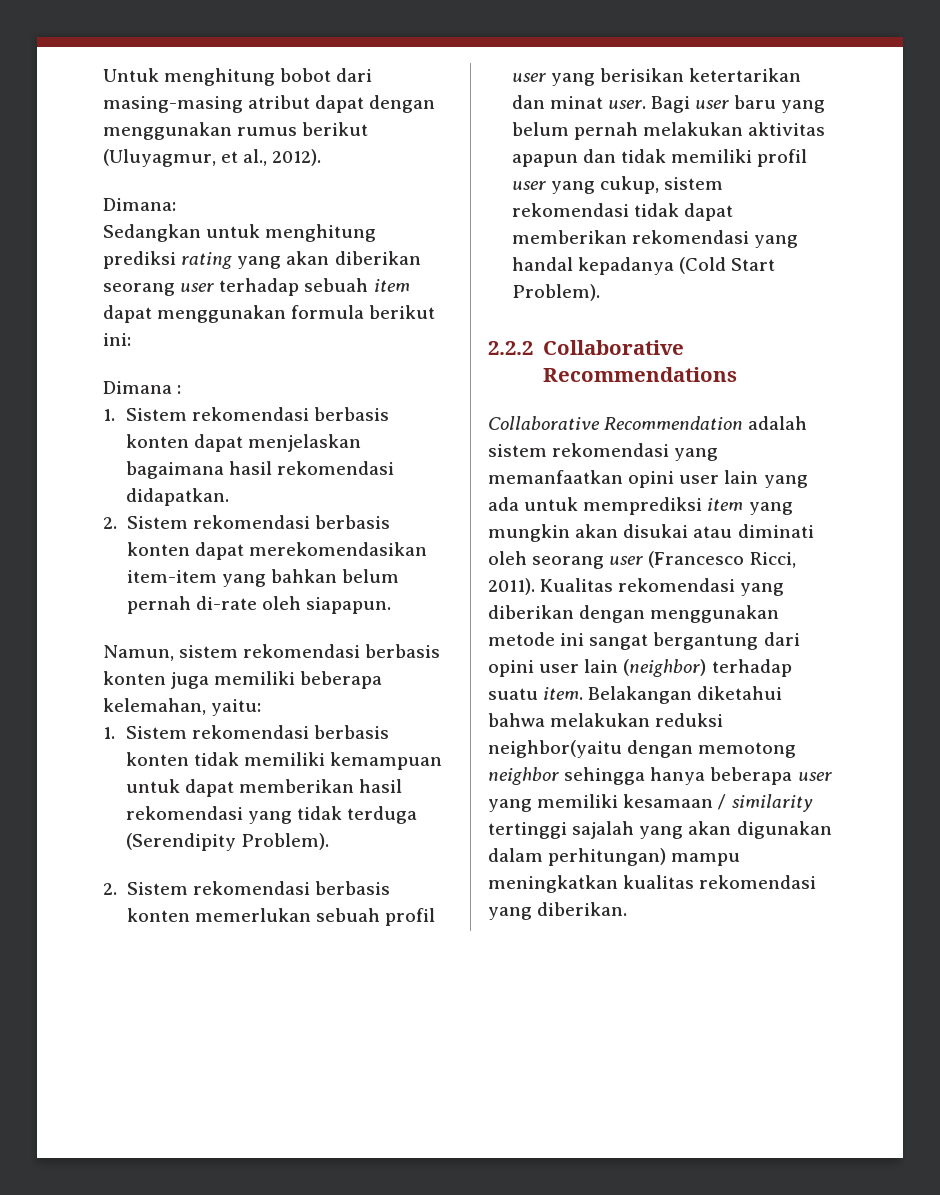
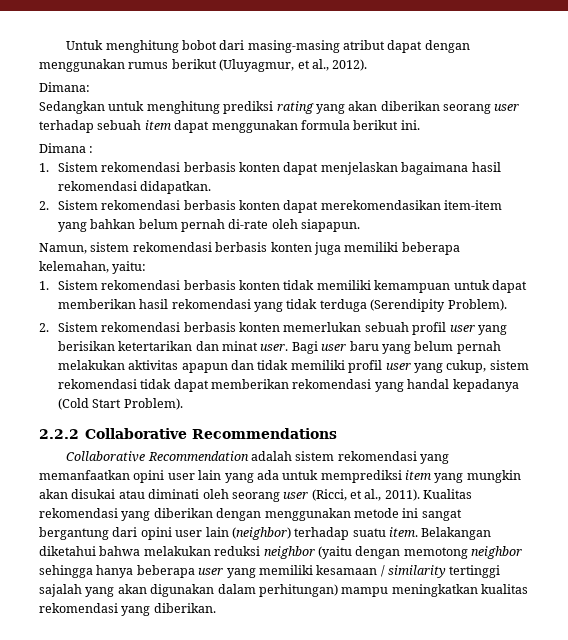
[103,333,131,346] ini: -> [400,120,420,130] ini.
[648,551,796,568] (Francesco Ricci, -> [311,489,382,501] (Ricci, et al.,
[488,740,622,758] neighbor(yaitu -> [263,546,352,559] neighbor (yaitu

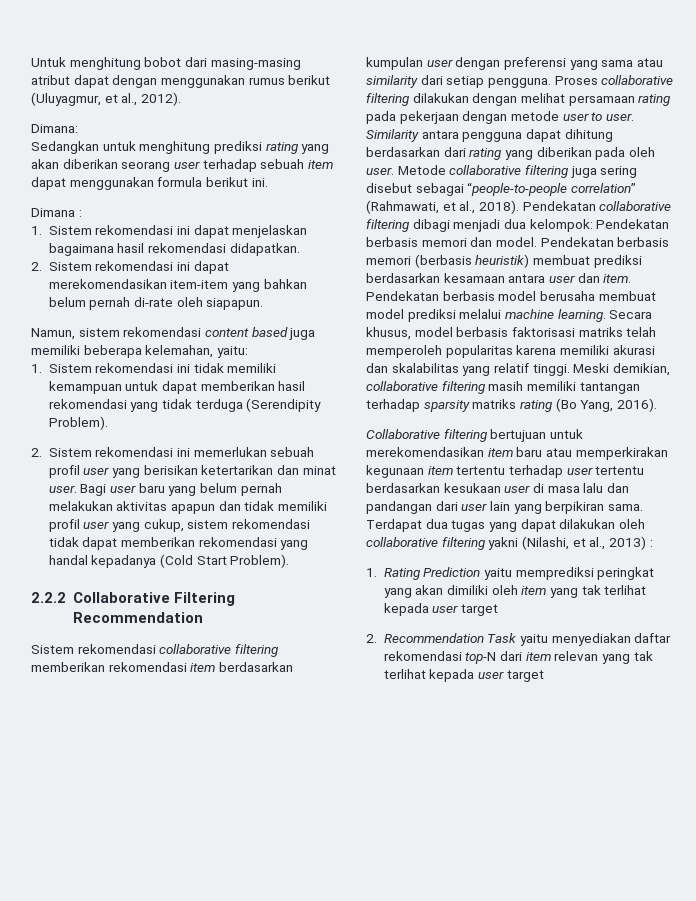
[183,162,281,172] berbasis konten -> [177,226,191,235] ini
[183,200,281,210] berbasis konten -> [177,262,191,271] ini
[215,242,312,252] berbasis konten -> [204,327,288,337] content based
[183,280,281,290] berbasis konten -> [177,364,191,373] ini
[183,322,281,332] berbasis konten -> [177,448,191,457] ini
[192,428,338,439] [66,451,450,464] [39,470,521,483] [39,489,473,502] [39,508,462,521] [39,527,492,540] [39,546,522,559] [39,565,501,578] [39,584,528,597] [39,603,216,616] Recommendations // Collaborative Recommendation adalah sistem rekomendasi yang memanfaatkan opini user lain yang ada untuk memprediksi item yang mungkin akan disukai atau diminati oleh seorang user (Ricci, et al., 2011). Kualitas rekomendasi yang diberikan dengan menggunakan metode ini sangat bergantung dari opini user lain (neighbor) terhadap suatu item. Belakangan diketahui bahwa melakukan reduksi neighbor (yaitu dengan memotong neighbor sehingga hanya beberapa user yang memiliki kesamaan / similarity tertinggi sajalah yang akan digunakan dalam perhitungan) mampu meningkatkan kualitas rekomendasi yang diberikan. -> [173,592,235,606] [72,612,203,623] [31,644,278,657] [31,662,293,672] [366,57,663,70] [366,75,674,88] [366,93,671,106] [366,111,634,124] [366,129,613,142] [366,147,655,160] [366,165,638,178] [366,182,636,196] [366,200,672,214] [366,219,670,232] [366,237,670,247] [366,254,642,268] [366,273,632,283] [366,291,656,301] [366,309,653,322] [366,327,657,340] [366,345,655,358] [366,363,670,376] [366,381,640,394] [366,398,657,412] [366,429,583,442] [366,447,668,460] [366,465,645,478] [366,483,629,493] [366,501,643,514] [366,519,645,532] [366,536,653,550] [366,567,655,580] [383,585,647,598] [383,603,499,616] [366,633,672,646] [383,651,653,664] [383,669,544,682] Filtering Recommendation // Sistem rekomendasi collaborative filtering memberikan rekomendasi item berdasarkan kumpulan user dengan preferensi yang sama atau similarity dari setiap pengguna. Proses collaborative filtering dilakukan dengan melihat persamaan rating pada pekerjaan dengan metode user to user. Similarity antara pengguna dapat dihitung berdasarkan dari rating yang diberikan pada oleh user. Metode collaborative filtering juga sering disebut sebagai “people-to-people correlation” (Rahmawati, et al., 2018). Pendekatan collaborative filtering dibagi menjadi dua kelompok: Pendekatan berbasis memori dan model. Pendekatan berbasis memori (berbasis heuristik) membuat prediksi berdasarkan kesamaan antara user dan item. Pendekatan berbasis model berusaha membuat model prediksi melalui machine learning. Secara khusus, model berbasis faktorisasi matriks telah memperoleh popularitas karena memiliki akurasi dan skalabilitas yang relatif tinggi. Meski demikian, collaborative filtering masih memiliki tantangan terhadap sparsity matriks rating (Bo Yang, 2016). // Collaborative filtering bertujuan untuk merekomendasikan item baru atau memperkirakan kegunaan item tertentu terhadap user tertentu berdasarkan kesukaan user di masa lalu dan pandangan dari user lain yang berpikiran sama. Terdapat dua tugas yang dapat dilakukan oleh collaborative filtering yakni (Nilashi, et al., 2013) : // 1. Rating Prediction yaitu memprediksi peringkat yang akan dimiliki oleh item yang tak terlihat kepada user target // 2. Recommendation Task yaitu menyediakan daftar rekomendasi top-N dari item relevan yang tak terlihat kepada user target

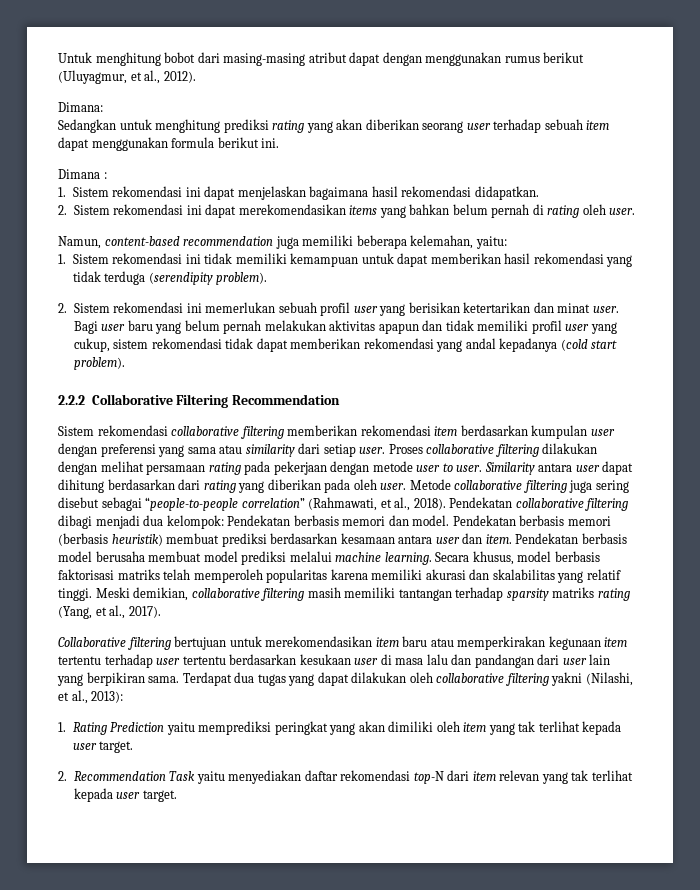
[170,280,229,289] item-item -> [349,205,378,215] items
[134,297,264,310] [31,327,288,340] di-rate oleh siapapun. // Namun, sistem rekomendasi content based -> [532,204,636,218] [58,236,274,249] di rating oleh user. // Namun, content-based recommendation
[246,398,322,412] [48,416,108,430] (Serendipity Problem). -> [148,272,268,285] (serendipity problem).
[48,554,290,568] handal kepadanya (Cold Start Problem). -> [465,338,618,352] [73,357,125,370] andal kepadanya (cold start problem).
[487,78,551,88] pengguna. -> [359,447,386,454] user.
[462,132,523,142] pengguna -> [575,465,600,472] user
[555,398,657,412] (Bo Yang, 2016). -> [58,605,161,619] (Yang, et al., 2017).
[608,536,653,550] 2013) : -> [91,691,124,703] 2013):
[461,604,499,616] target -> [99,741,134,753] target.
[506,670,544,682] target -> [142,790,177,802] target.

